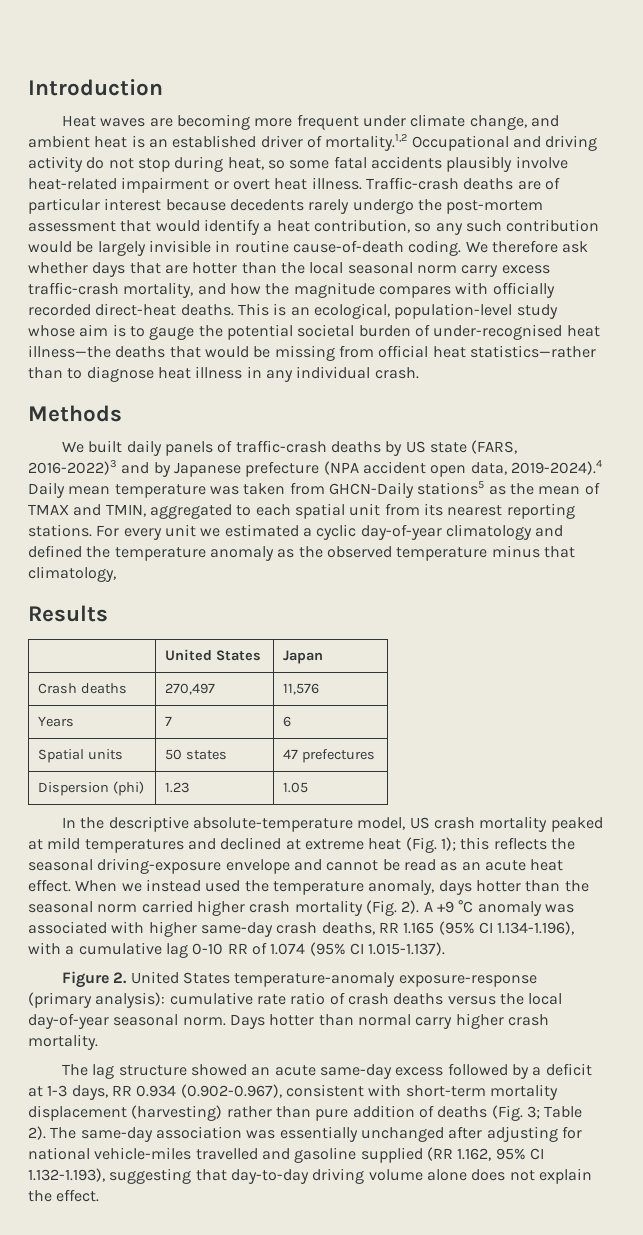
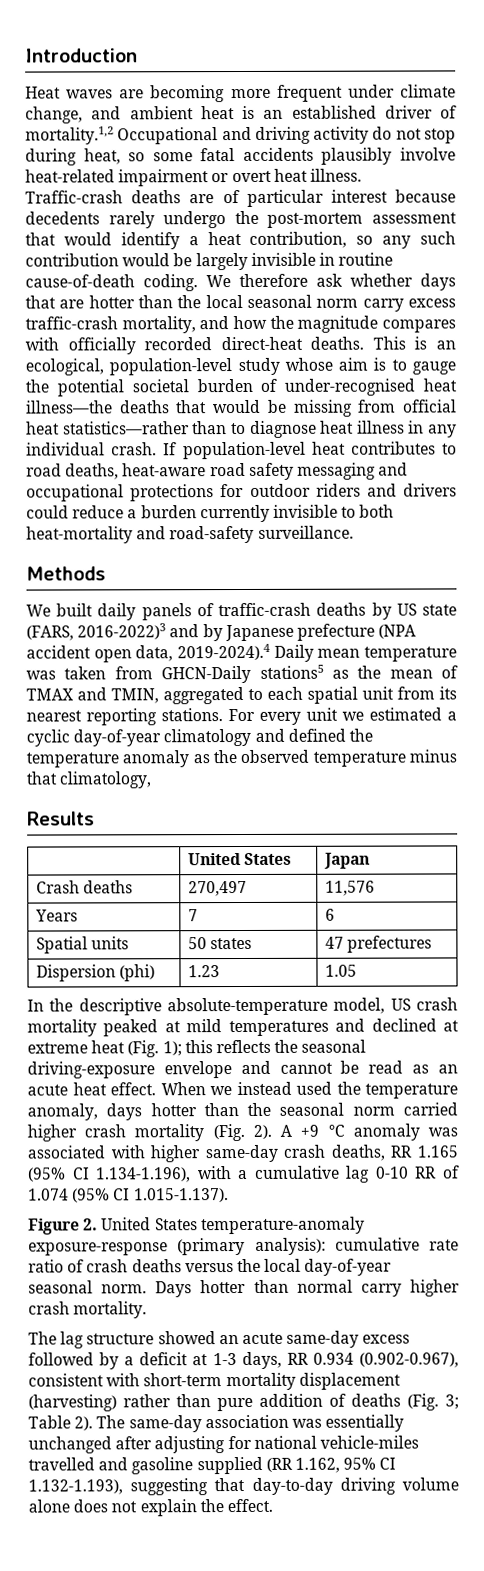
(419, 373) none -> [163,441,458,460] [26,462,409,480] [26,483,458,502] [26,504,395,523] [26,525,354,544] If population-level heat contributes to road deaths, heat-aware road safety messaging and occupational protections for outdoor riders and drivers could reduce a burden currently invisible to both heat-mortality and road-safety surveillance.

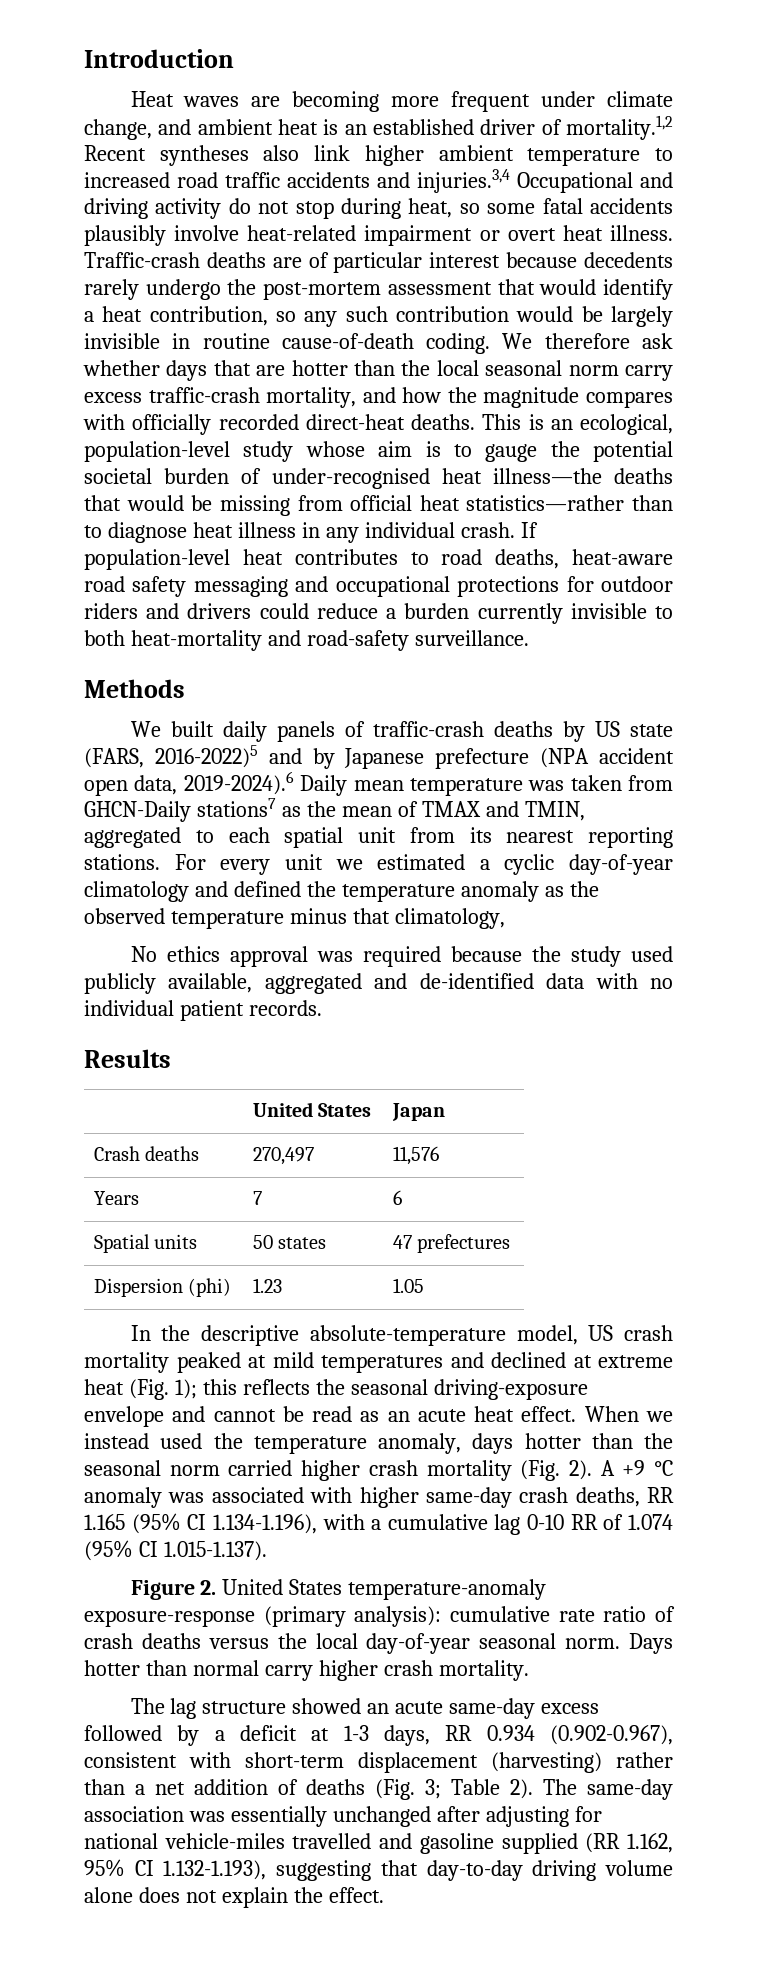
(114, 135) none -> [84,145,673,166] [84,169,510,193] Recent syntheses also link higher ambient temperature to increased road traffic accidents and injuries.3,4
[77,623,167,640] 2016-2022)3 -> [154,745,258,768] 2016-2022)5
[177,643,270,661] 2019-2024).4 -> [183,771,294,795] 2019-2024).6
[259,664,324,679] stations5 -> [196,798,276,817] stations7
(153, 780) none -> [130,946,674,967] [84,973,673,994] [84,1000,322,1021] // No ethics approval was required because the study used publicly available, aggregated and de-identified data with no individual patient records.
[225,1372,296,1391] mortality -> (344, 1760) none
[217,1397,253,1412] pure -> [135,1782,185,1795] a net

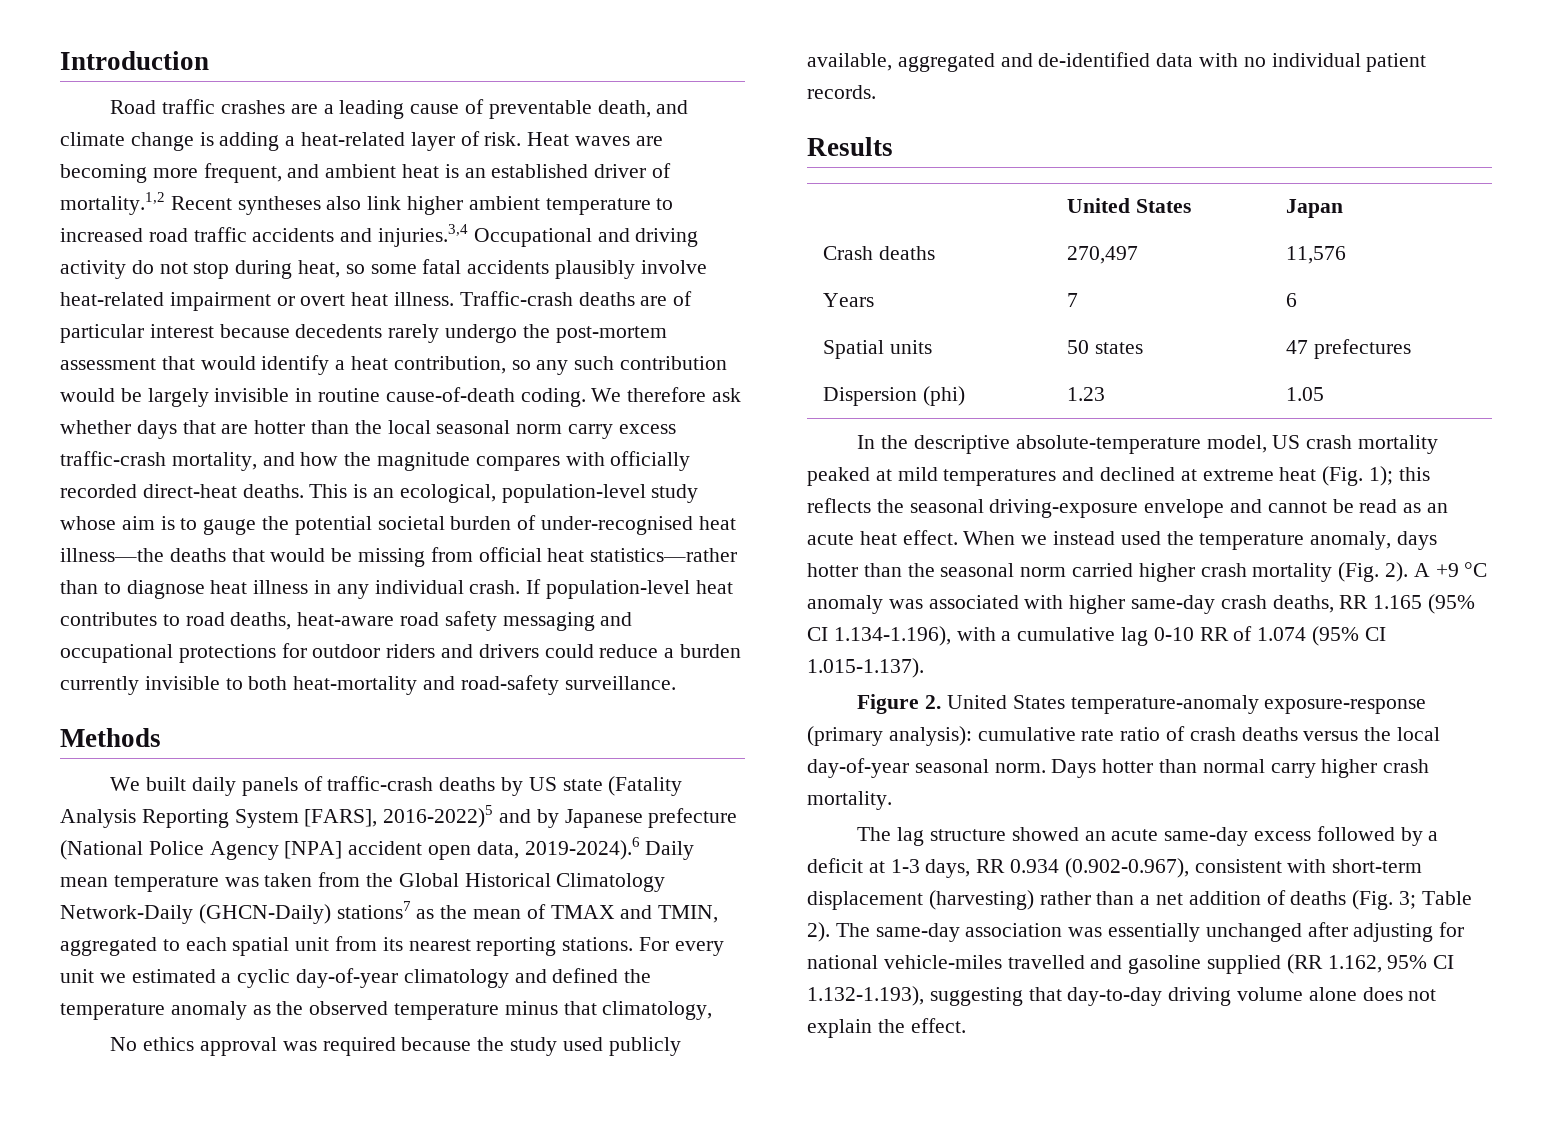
(234, 58) none -> [110,99,689,119] [60,131,522,151] Road traffic crashes are a leading cause of preventable death, and climate change is adding a heat-related layer of risk.
[451,91,673,112] [84,119,152,140] frequent under climate change, -> [203,163,282,183] frequent,
[84,748,144,768] (FARS, -> [608,776,683,796] [60,809,378,828] (Fatality Analysis Reporting System [FARS],
[540,748,590,768] (NPA -> [60,840,343,860] (National Police Agency [NPA]
[84,801,191,822] GHCN-Daily -> [366,873,666,892] [60,904,331,924] the Global Historical Climatology Network-Daily (GHCN-Daily)

